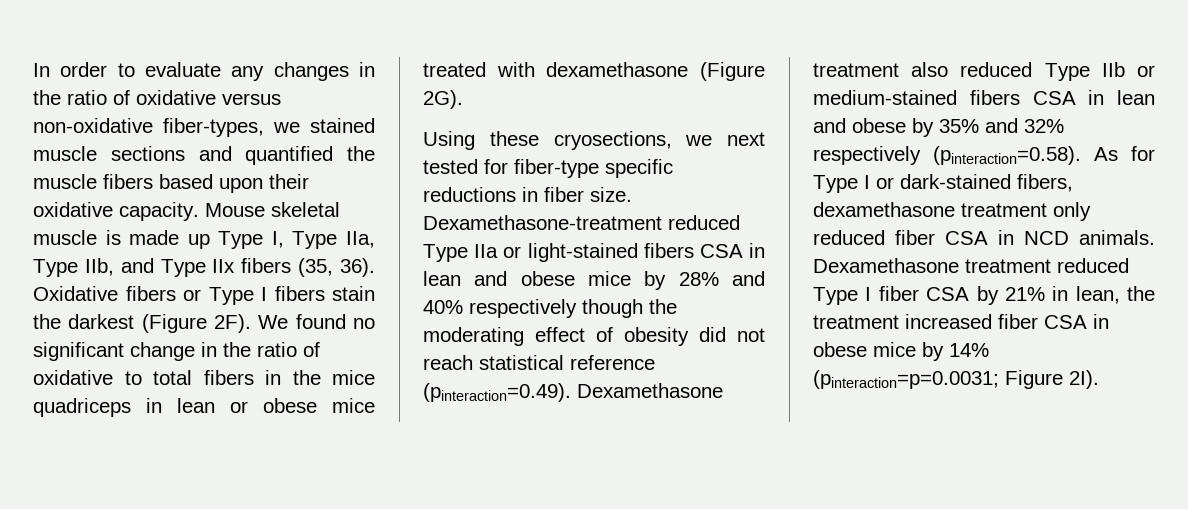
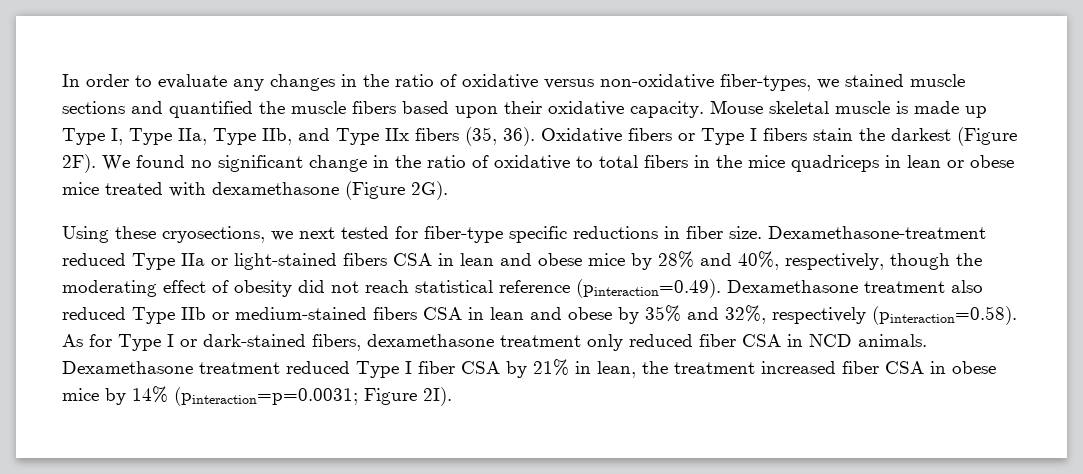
[423,299,577,318] 40% respectively -> [738,251,884,270] 40%, respectively,
[1024,119,1064,133] 32% -> [725,305,766,324] 32%,

